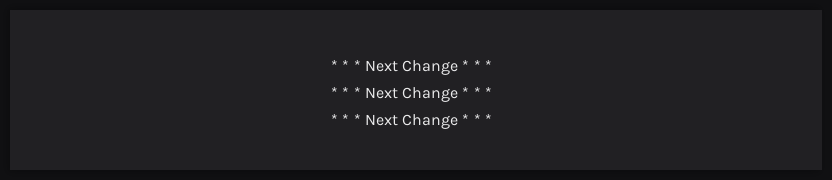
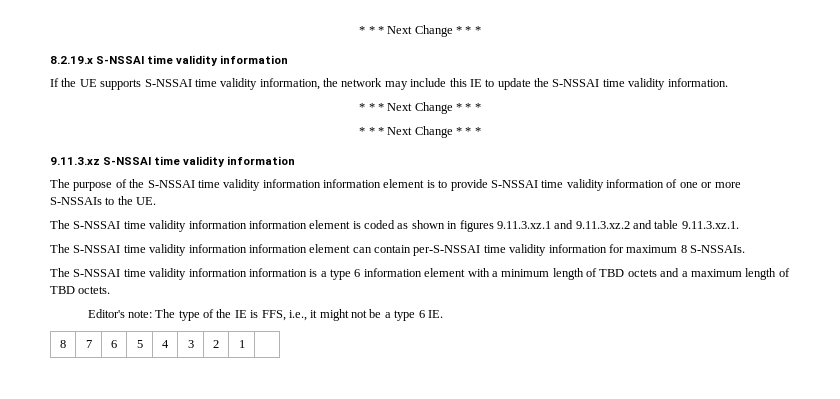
[330,60,493,75] [330,87,493,102] [330,114,493,129] * * * Next Change * * * // * * * Next Change * * * // * * * Next Change * * * -> [359,25,481,37] [50,55,289,66] [50,78,728,90] [359,102,481,114] [359,126,481,138] [50,156,296,167] [50,179,741,191] [50,196,157,205] [50,220,739,232] [50,244,745,256] [50,268,790,280] [50,286,111,294] [87,309,443,321] [60,340,66,348] [85,340,92,348] [111,340,117,348] [136,340,143,348] [162,340,169,348] [187,340,194,348] [213,340,219,348] [238,340,245,348] * * * Next Change * * * // 8.2.19.x S-NSSAI time validity information // If the UE supports S-NSSAI time validity information, the network may include this IE to update the S-NSSAI time validity information. // * * * Next Change * * * // * * * Next Change * * * // 9.11.3.xz S-NSSAI time validity information // The purpose of the S-NSSAI time validity information information element is to provide S-NSSAI time validity information of one or more S-NSSAIs to the UE. // The S-NSSAI time validity information information element is coded as shown in figures 9.11.3.xz.1 and 9.11.3.xz.2 and table 9.11.3.xz.1. // The S-NSSAI time validity information information element can contain per-S-NSSAI time validity information for maximum 8 S-NSSAIs. // The S-NSSAI time validity information information is a type 6 information element with a minimum length of TBD octets and a maximum length of TBD octets. // Editor's note: The type of the IE is FFS, i.e., it might not be a type 6 IE. // 8 | 7 | 6 | 5 | 4 | 3 | 2 | 1 |

